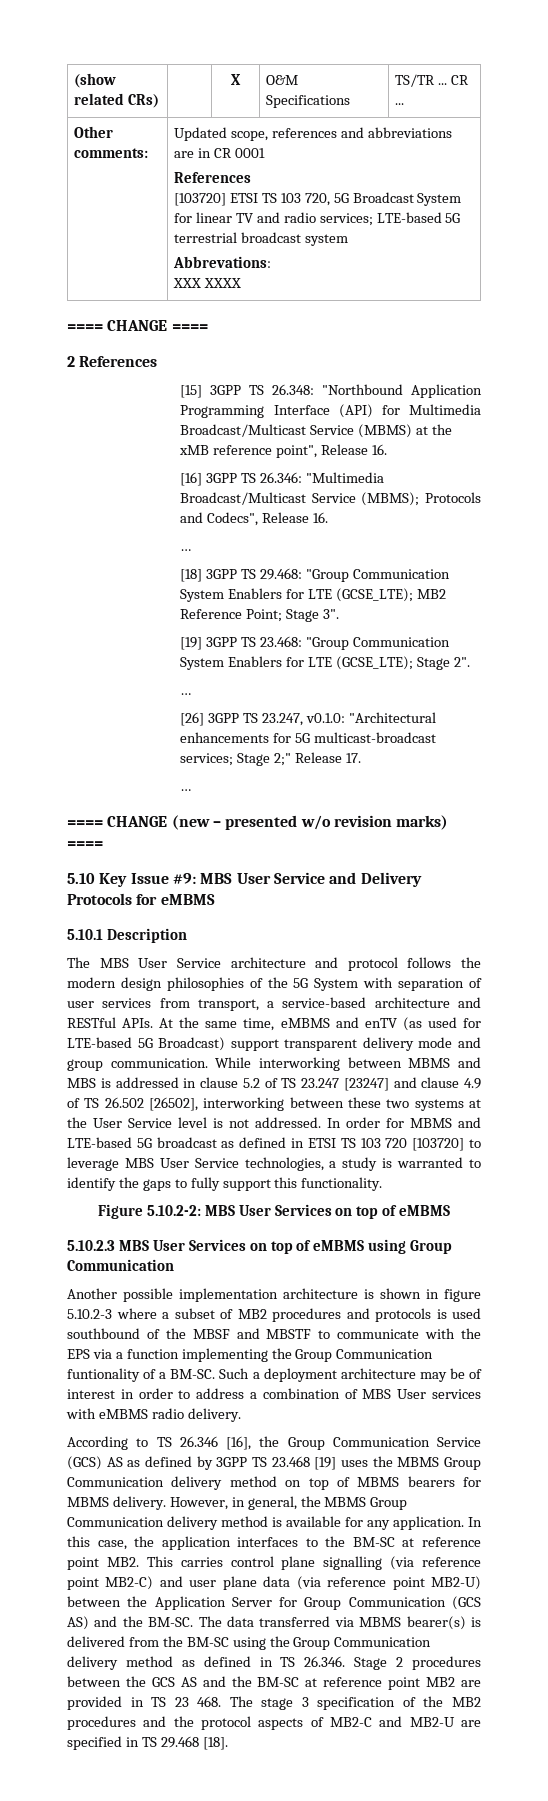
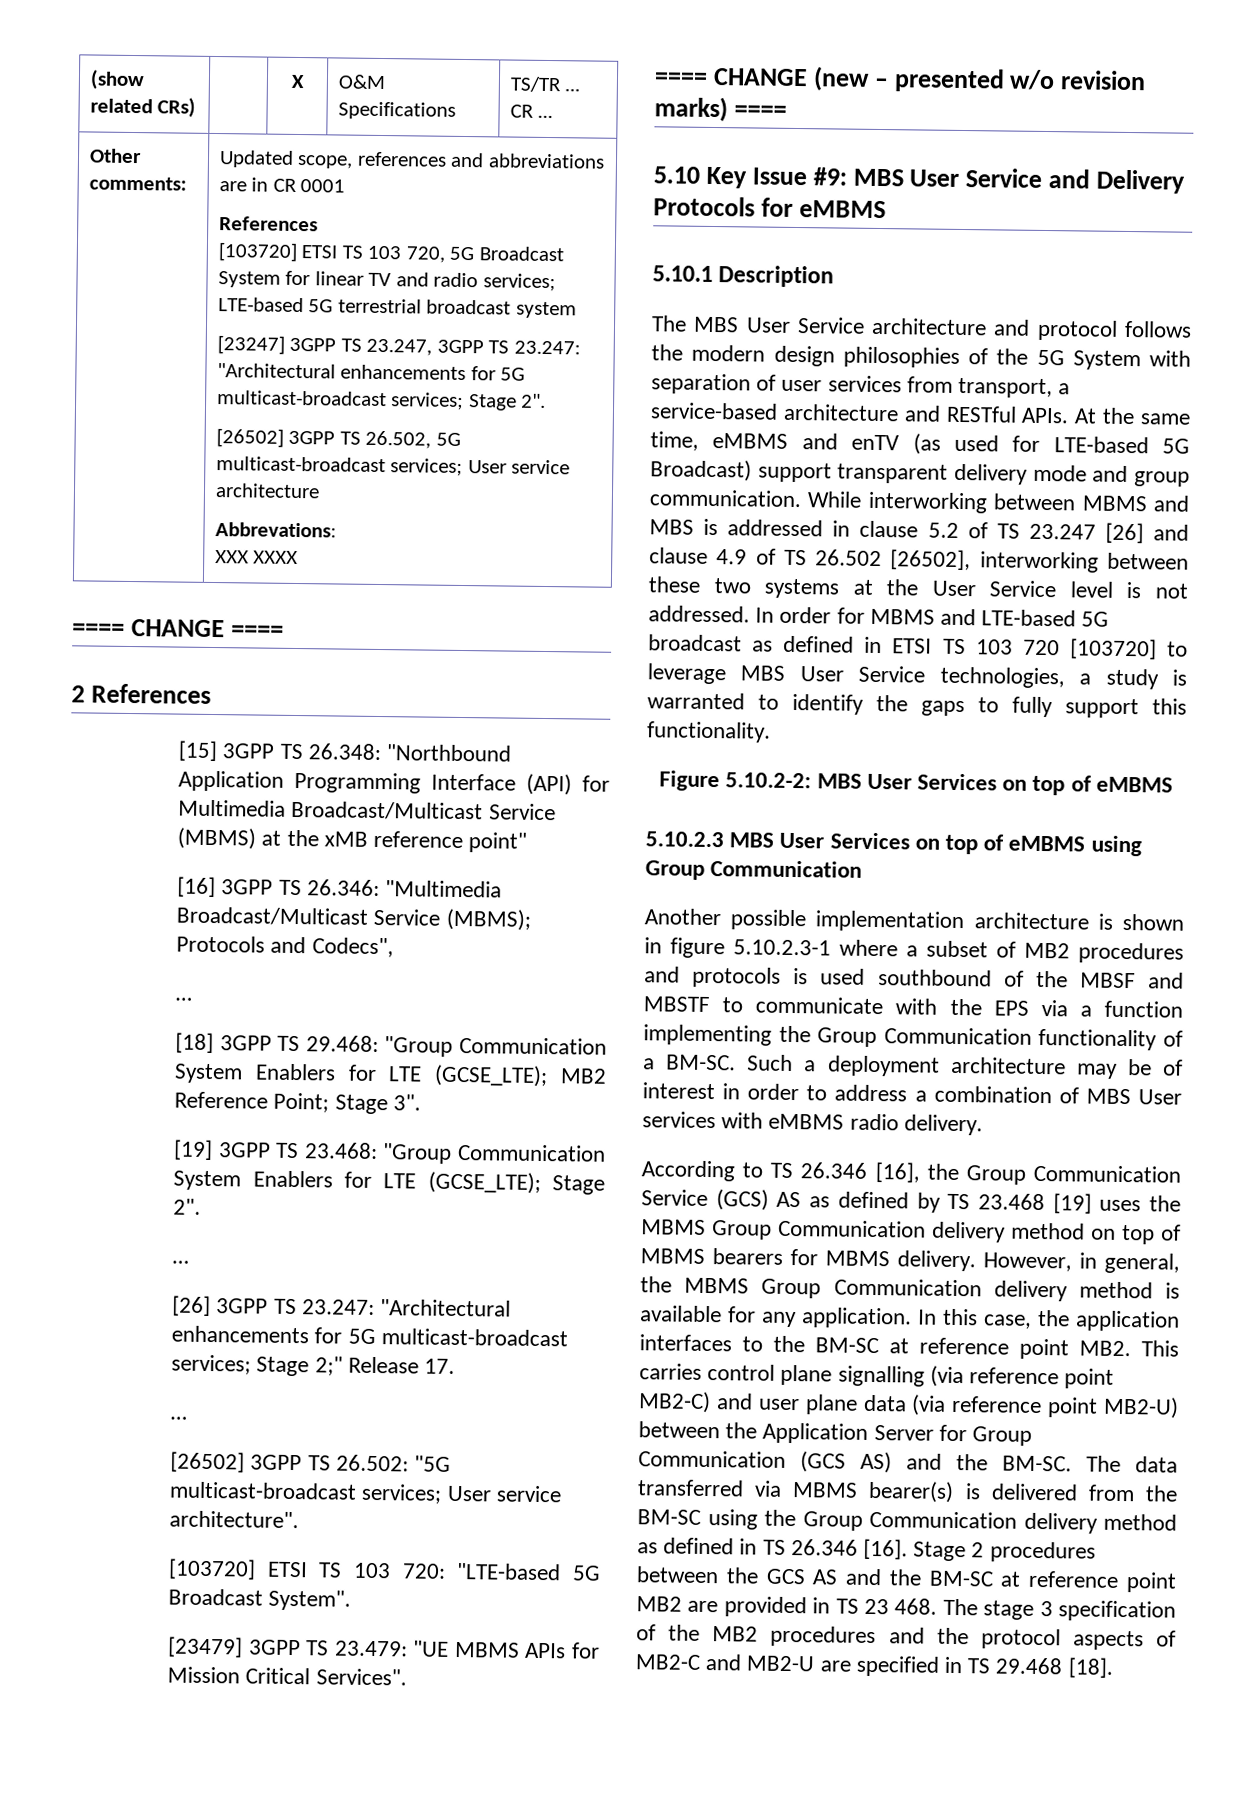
(348, 240) none -> [216,335,581,356] [216,363,526,381] [216,390,547,411] [215,428,461,449] [215,456,571,477] [214,483,320,499] // [23247] 3GPP TS 23.247, 3GPP TS 23.247: "Architectural enhancements for 5G multicast-broadcast services; Stage 2". // [26502] 3GPP TS 26.502, 5G multicast-broadcast services; User service architecture
[276,444,388,458] point", Release 16. -> [468,832,528,853] point"
[262,512,329,523] Release 16. -> (394, 947) none
[262,713,346,726] 23.247, v0.1.0: -> [301,1299,375,1315] 23.247:
(192, 790) none -> [170,1451,452,1473] [169,1481,562,1504] [169,1510,300,1529] [168,1558,602,1581] [168,1588,352,1611] [167,1636,600,1659] [167,1666,407,1686] // [26502] 3GPP TS 26.502: "5G multicast-broadcast services; User service architecture". // [103720] ETSI TS 103 720: "LTE-based 5G Broadcast System". // [23479] 3GPP TS 23.479: "UE MBMS APIs for Mission Critical Services".
[343,1078,389,1091] [23247] -> [1104,522,1144,544] [26]
[67,1309,112,1319] 5.10.2-3 -> [733,939,831,956] 5.10.2.3-1
[67,1368,140,1382] funtionality -> [1038,1028,1158,1051] functionality
[216,1457,248,1467] 3GPP -> (941, 1202) none
[304,1656,346,1667] 26.346. -> [790,1538,909,1560] 26.346 [16].

